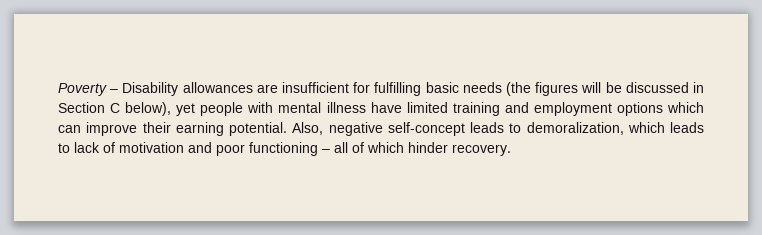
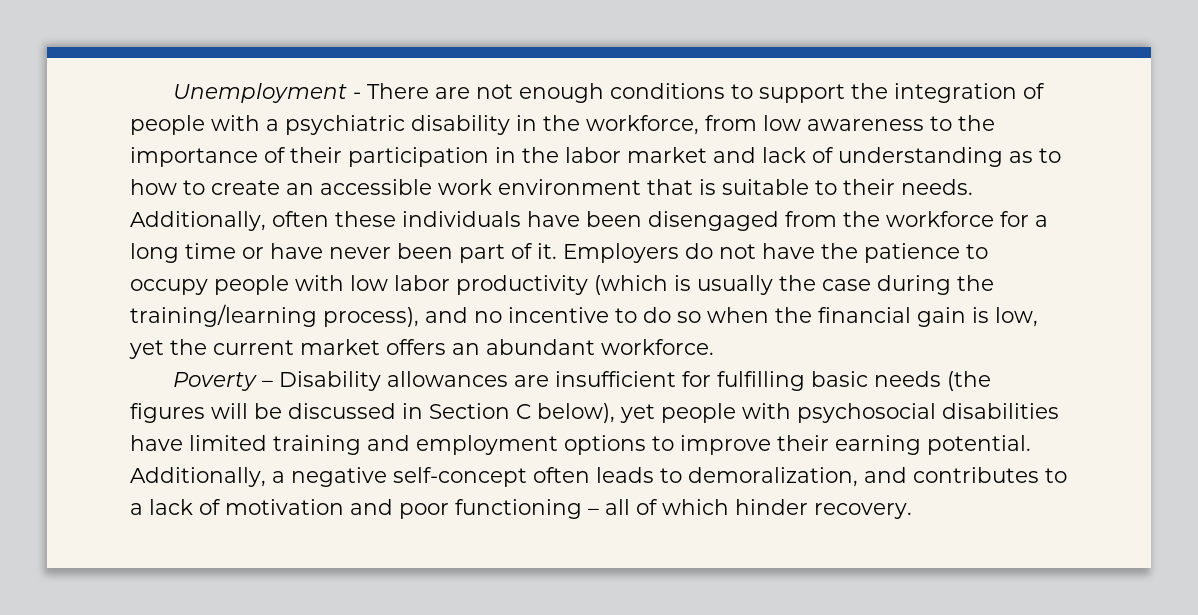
(58, 89) none -> [173,83,1046,103] [130,115,995,135] [130,147,1061,167] [130,179,973,195] [130,211,1048,231] [130,243,988,263] [130,275,994,295] [130,304,1038,327] [129,339,714,359] Unemployment - There are not enough conditions to support the integration of people with a psychiatric disability in the workforce, from low awareness to the importance of their participation in the labor market and lack of understanding as to how to create an accessible work environment that is suitable to their needs. Additionally, often these individuals have been disengaged from the workforce for a long time or have never been part of it. Employers do not have the patience to occupy people with low labor productivity (which is usually the case during the training/learning process), and no incentive to do so when the financial gain is low, yet the current market offers an abundant workforce. //
[278,102,366,113] mental illness -> [797,403,1059,423] psychosocial disabilities
[666,102,704,113] [58,125,81,133] which can -> [652,436,674,451] to
[292,122,324,135] Also, -> [130,467,285,487] Additionally, a
(465, 129) none -> [533,467,590,483] often
[627,122,704,133] [58,143,70,153] which leads to -> [864,467,1067,483] [130,503,143,515] and contributes to a

